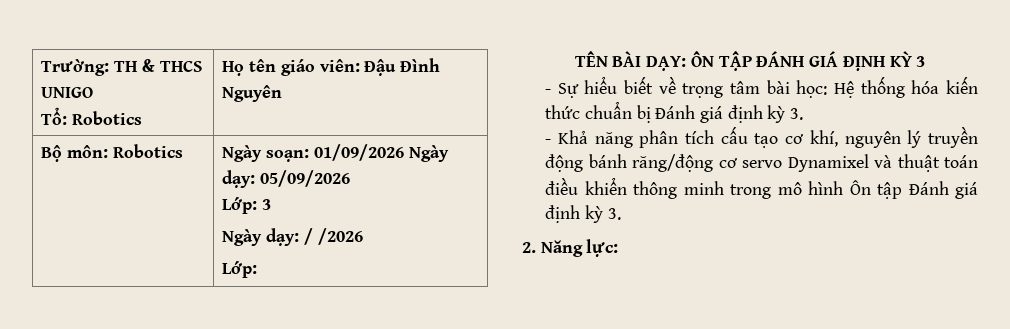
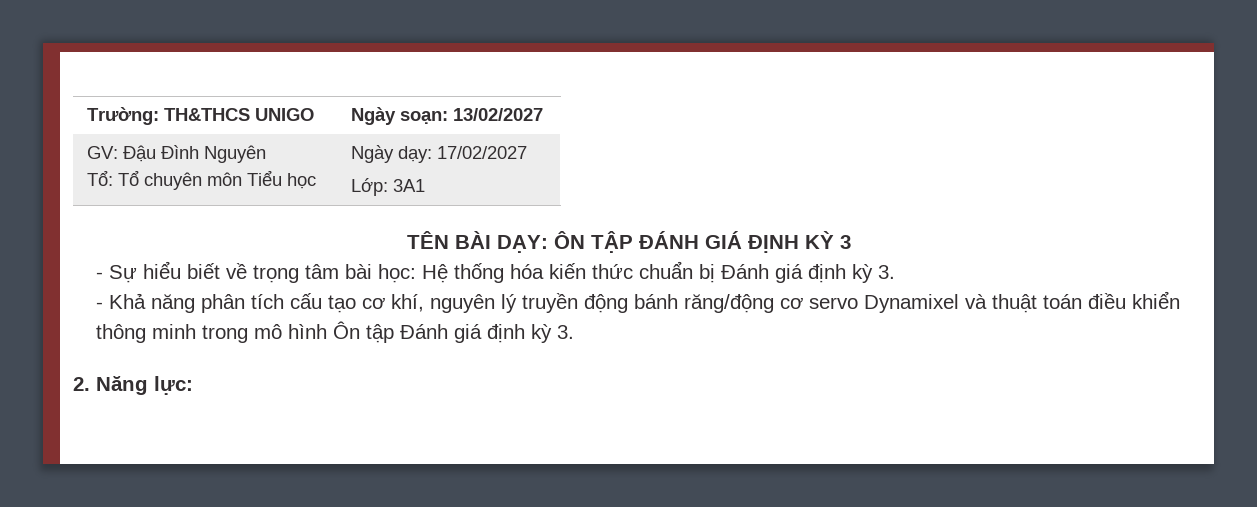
[114,59,202,72] [41,87,94,98] [41,107,143,125] [222,58,441,76] [222,85,283,102] [41,144,183,162] [222,144,449,162] [222,170,351,188] [222,197,272,214] [222,228,363,246] [222,261,258,278] TH & THCS UNIGO // Tổ: Robotics | Họ tên giáo viên: Đậu Đình Nguyên // Bộ môn: Robotics | Ngày soạn: 01/09/2026 Ngày dạy: 05/09/2026 // Lớp: 3 // Ngày dạy: / /2026 // Lớp: -> [163,108,314,121] [350,107,543,125] [86,145,266,163] [86,170,316,190] [350,145,527,163] [350,178,425,196] TH&THCS UNIGO | Ngày soạn: 13/02/2027 // GV: Đậu Đình Nguyên // Tổ: Tổ chuyên môn Tiểu học | Ngày dạy: 17/02/2027 // Lớp: 3A1

